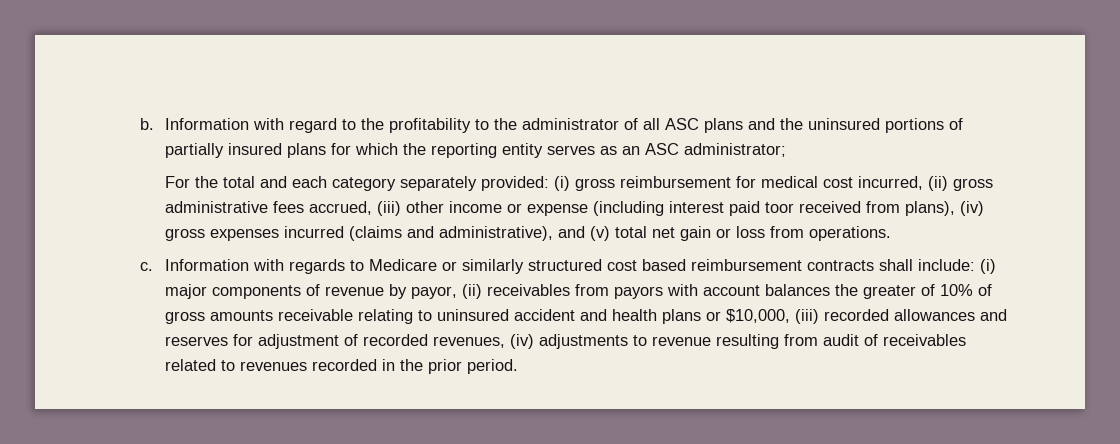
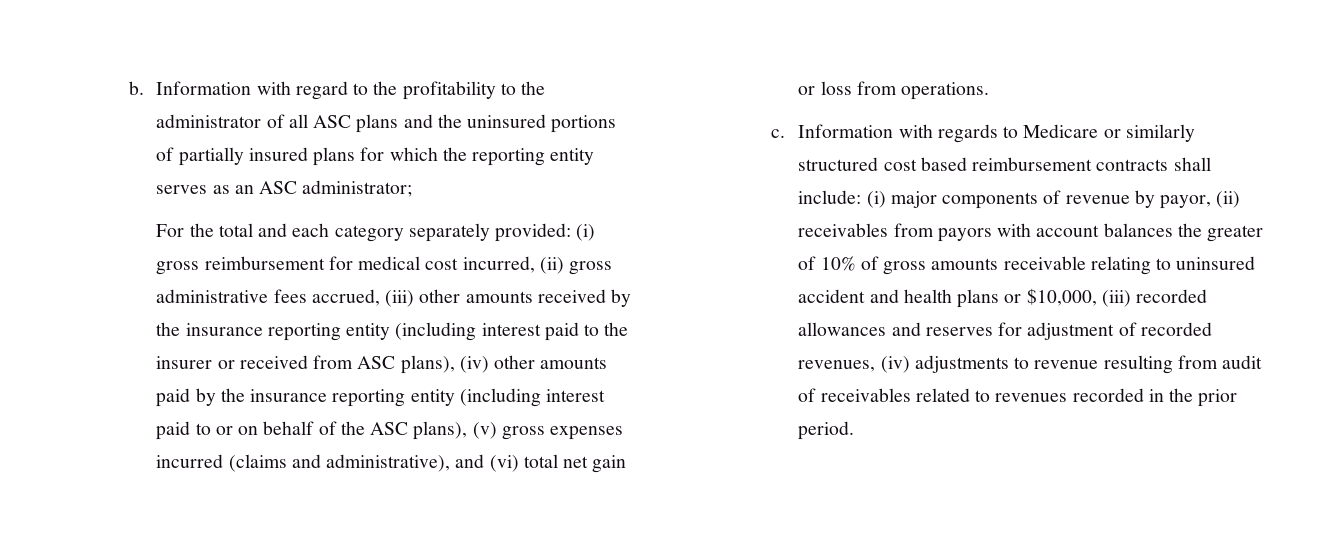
[448,201,794,216] income or expense (including interest paid toor -> [465,289,632,307] [156,322,629,341] [156,356,235,369] amounts received by the insurance reporting entity (including interest paid to the insurer or
(900, 207) none -> [357,356,396,369] ASC
(984, 208) none -> [494,355,608,369] [156,388,606,407] [156,421,497,440] other amounts paid by the insurance reporting entity (including interest paid to or on behalf of the ASC plans), (v)
[589,226,610,241] (v) -> [489,455,519,472] (vi)

